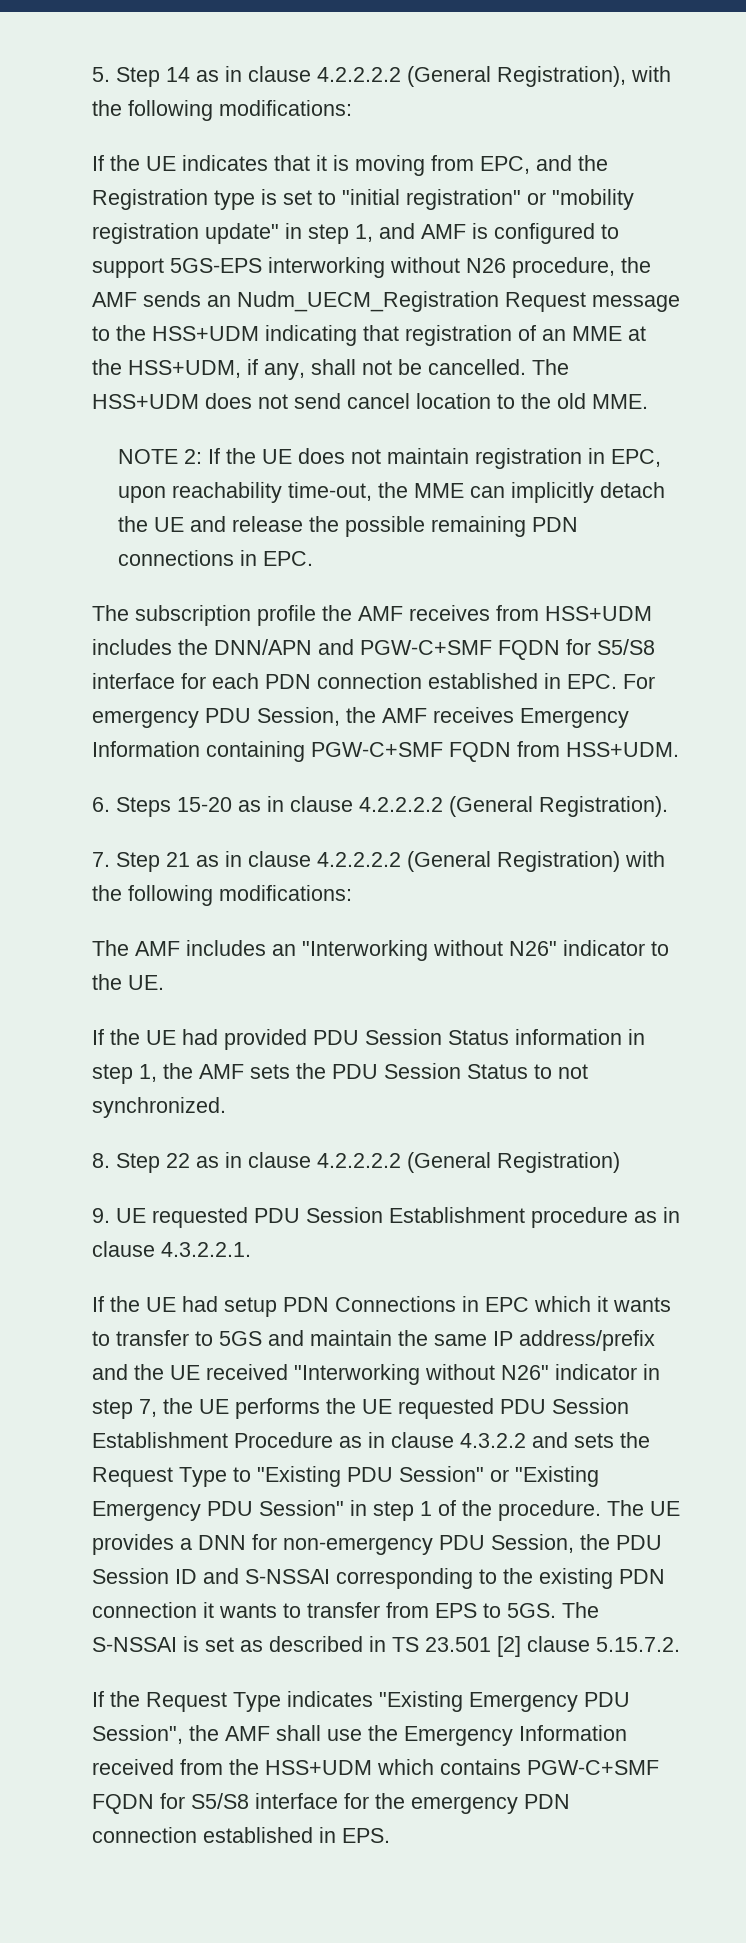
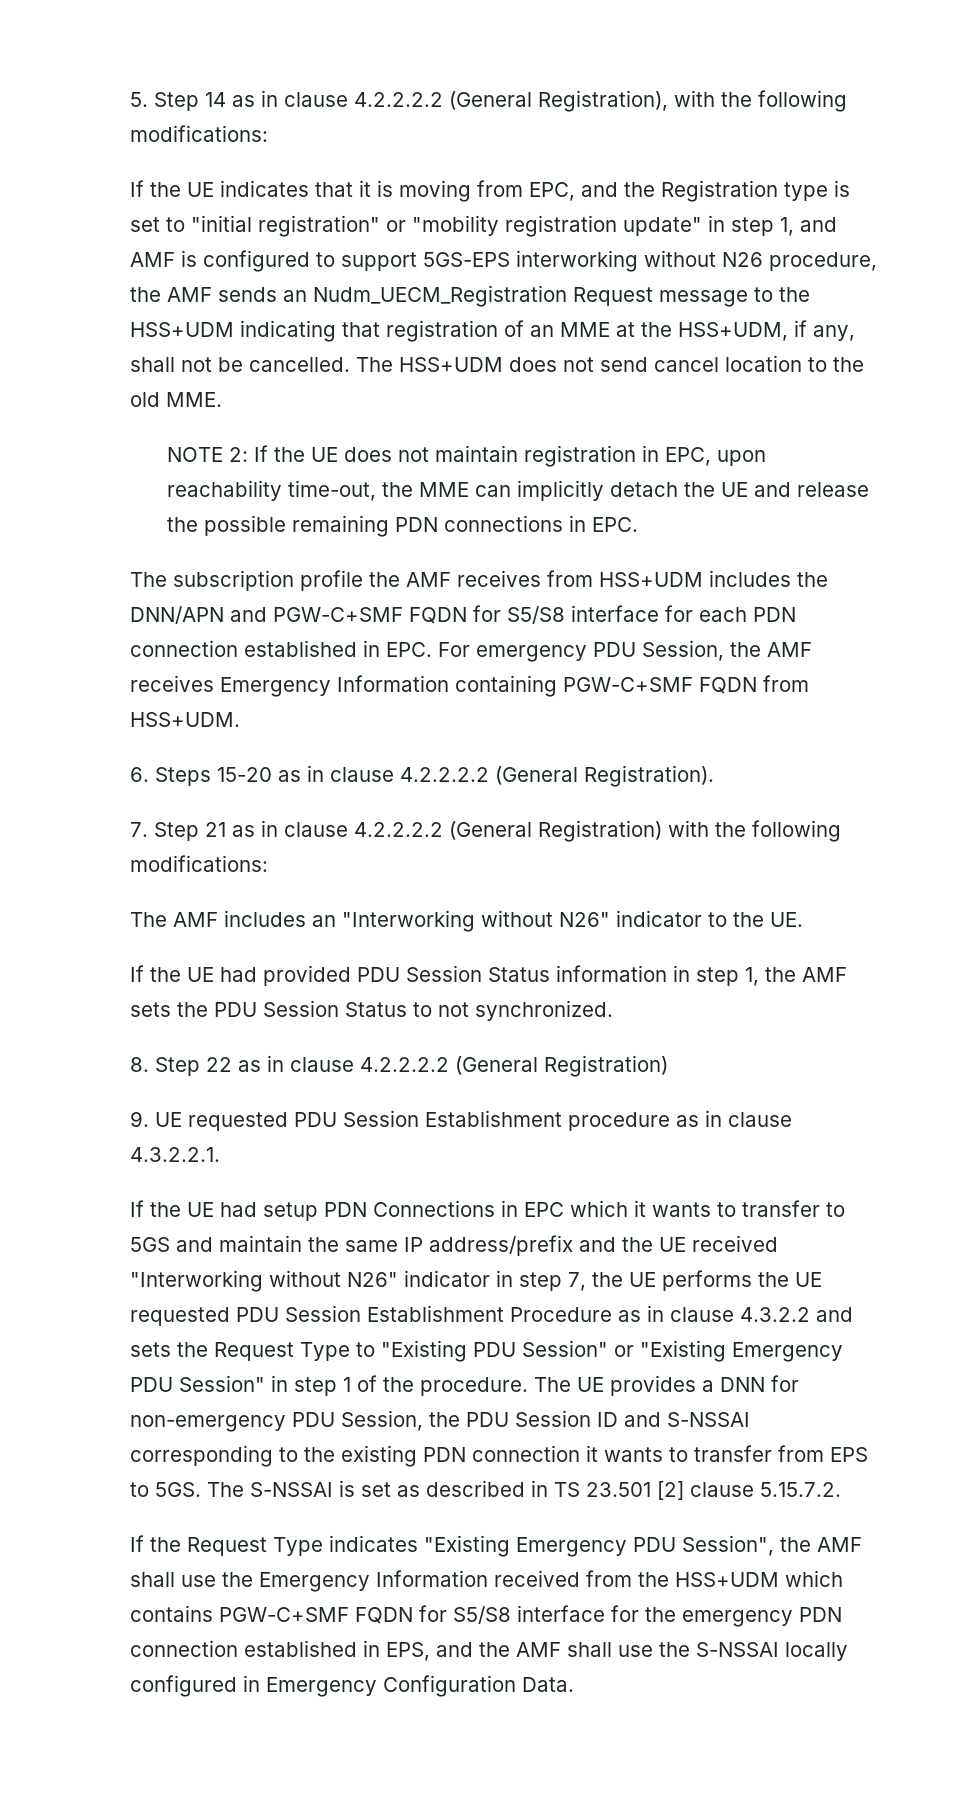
[341,1828,390,1843] EPS. -> [385,1642,848,1661] [129,1675,574,1697] EPS, and the AMF shall use the S-NSSAI locally configured in Emergency Configuration Data.

